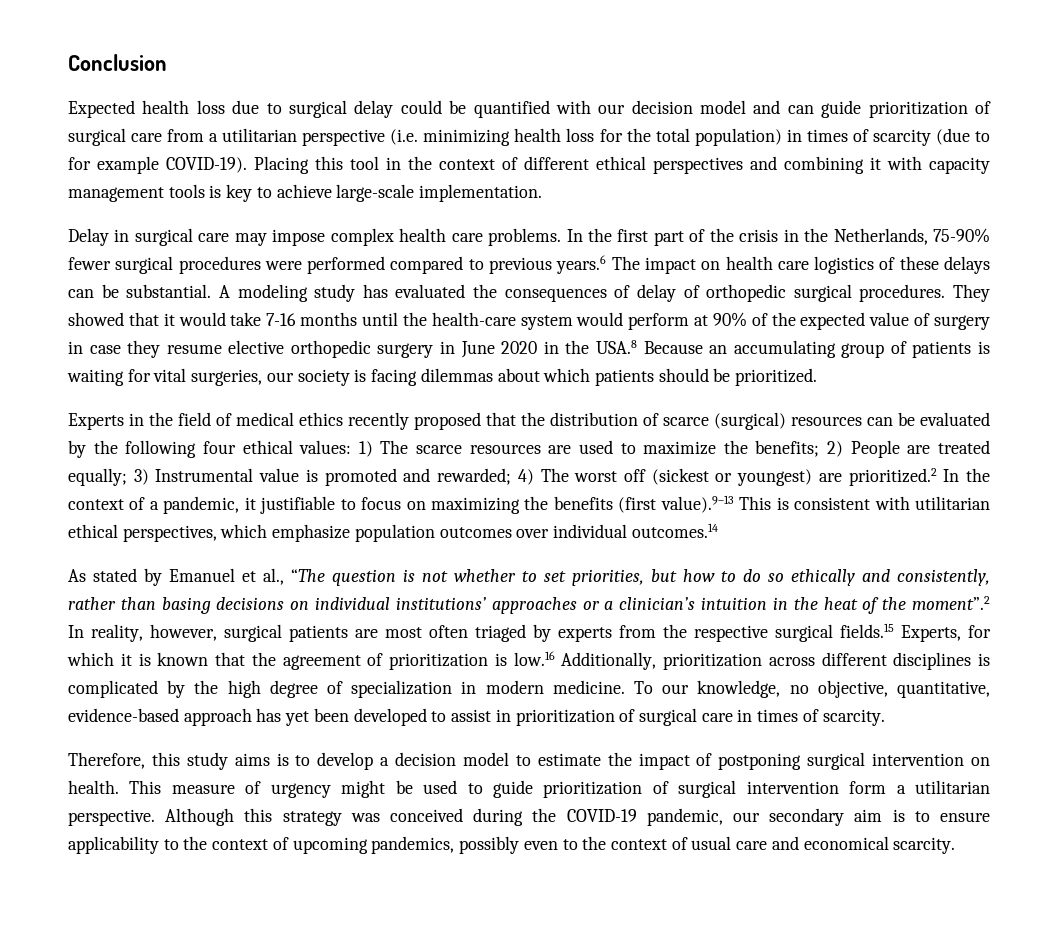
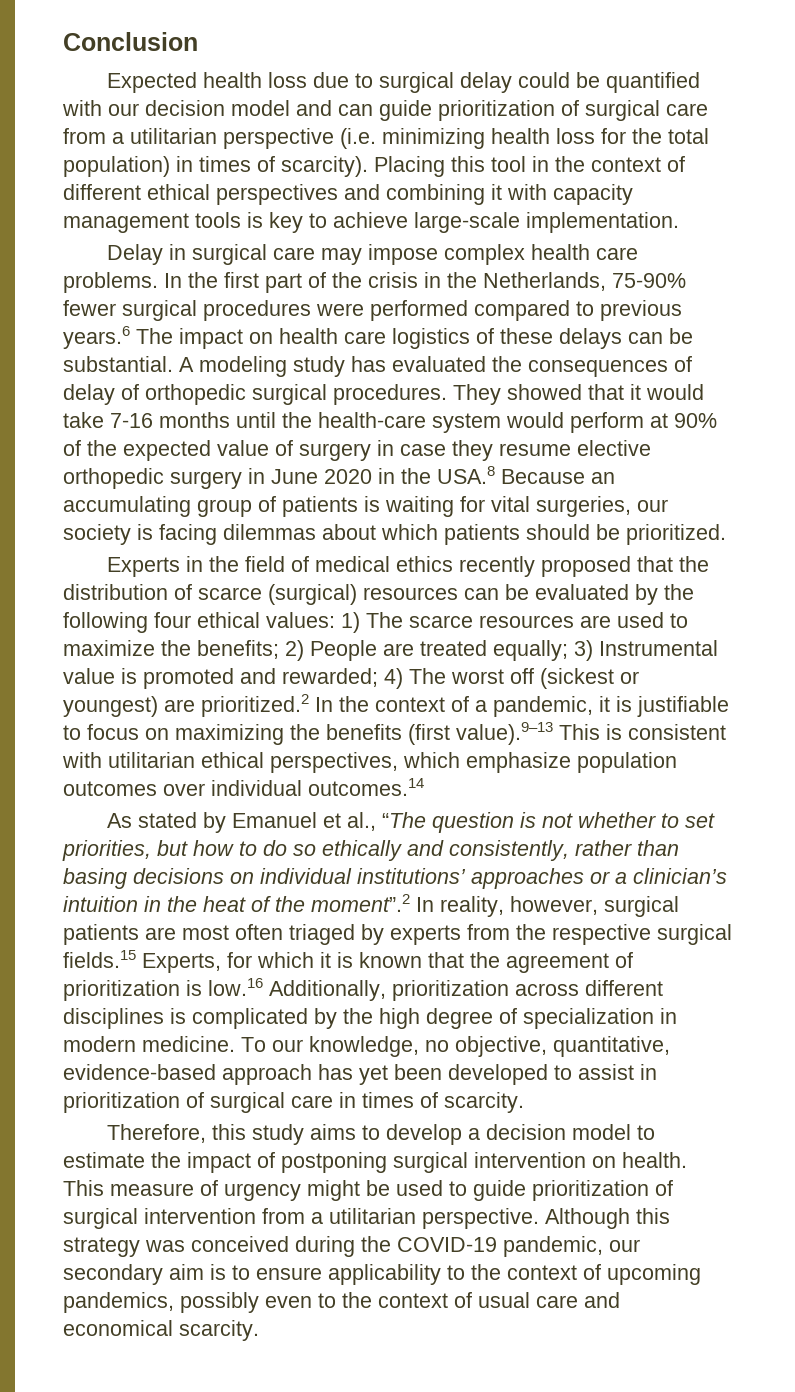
[872,128,991,146] [68,156,247,174] scarcity (due to for example COVID-19). -> [281,156,368,177] scarcity).
(256, 503) none -> [616,696,632,712] is
[276,753,289,766] is -> (357, 1132) none
[849,781,887,794] form -> [262,1208,305,1224] from

